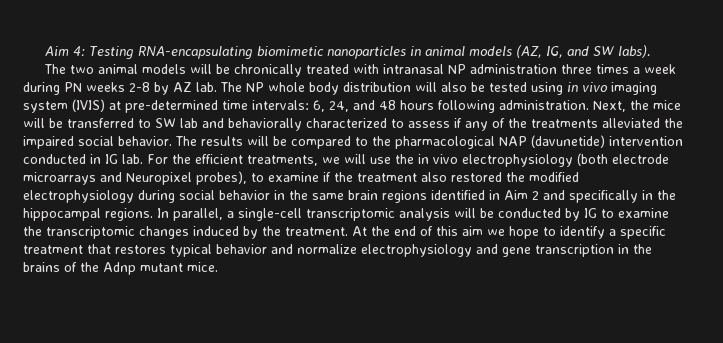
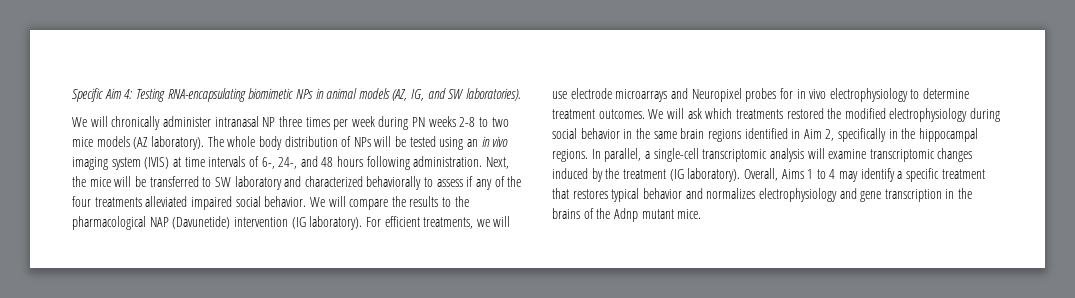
(44, 51) none -> [72,88,103,102] Specific
[326,46,406,59] nanoparticles -> [295,89,313,99] NPs
[617,45,651,58] [43,64,379,77] labs). // The two animal models will be chronically treated with -> [466,88,522,101] [72,116,211,130] laboratories). // We will chronically administer
[469,64,557,74] administration -> (276, 122) none
[632,67,640,74] a -> [333,119,349,130] per
[154,82,467,95] by AZ lab. The NP whole body distribution will also -> [479,117,509,127] [72,136,392,150] to two mice models (AZ laboratory). The whole body distribution of NPs will
(563, 88) none -> [467,139,479,147] an
[125,100,349,113] pre-determined time intervals: 6, 24, -> [184,156,298,169] time intervals of 6-, 24-,
[180,118,387,131] lab and behaviorally characterized -> [234,176,422,190] laboratory and characterized behaviorally
(527, 123) none -> [72,196,91,207] four
[664,118,683,128] the -> (188, 201) none
[175,135,683,149] [23,154,191,164] The results will be compared to the pharmacological NAP (davunetide) intervention conducted in IG lab. For the -> [309,196,469,210] [72,216,381,230] We will compare the results to the pharmacological NAP (Davunetide) intervention (IG laboratory). For
[395,153,669,167] [23,171,447,185] the in vivo electrophysiology (both electrode microarrays and Neuropixel probes), to examine if the treatment also -> [570,88,970,102] [552,108,783,119] electrode microarrays and Neuropixel probes for in vivo electrophysiology to determine treatment outcomes. We will ask which treatments
[532,190,565,200] 2 and -> [825,129,835,141] 2,
[480,208,669,221] [23,226,42,236] be conducted by IG to examine the -> [828,149,867,159] examine
[285,226,556,239] treatment. At the end of this aim we hope to -> [622,168,859,182] treatment (IG laboratory). Overall, Aims 1 to 4 may
[297,244,357,254] normalize -> [706,188,756,199] normalizes

